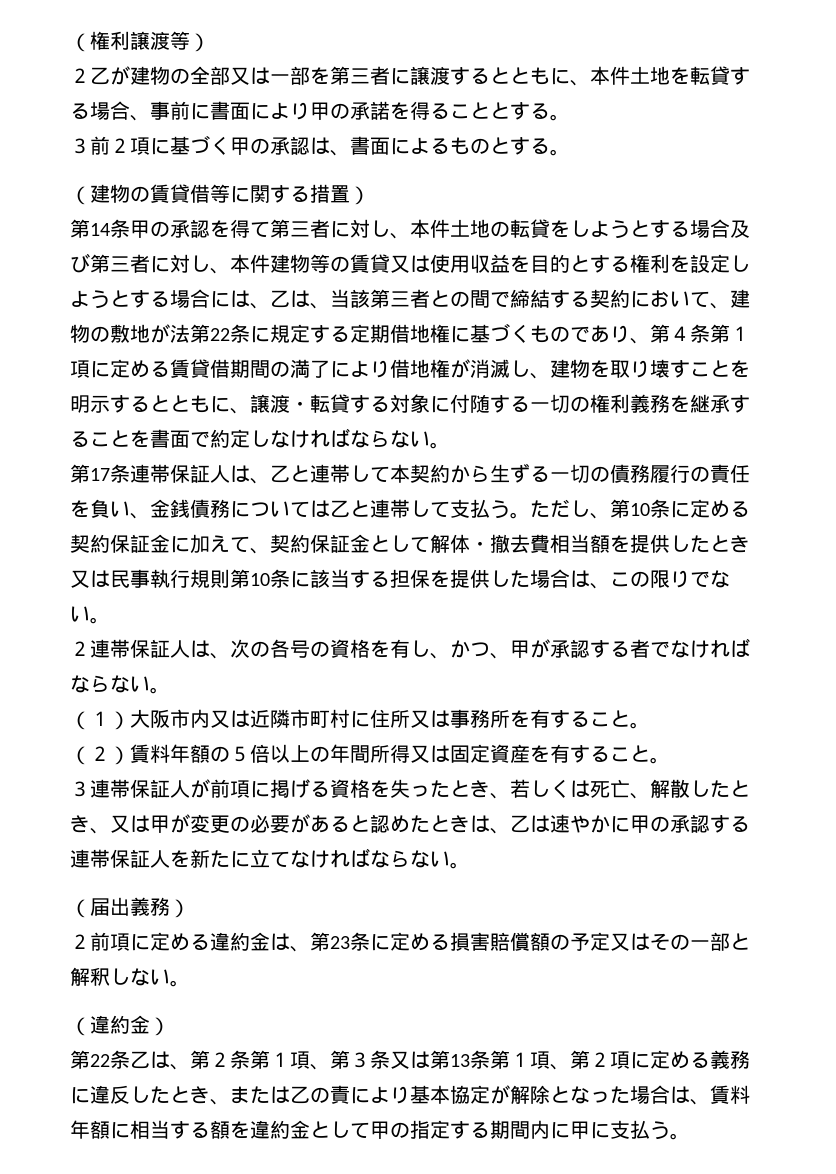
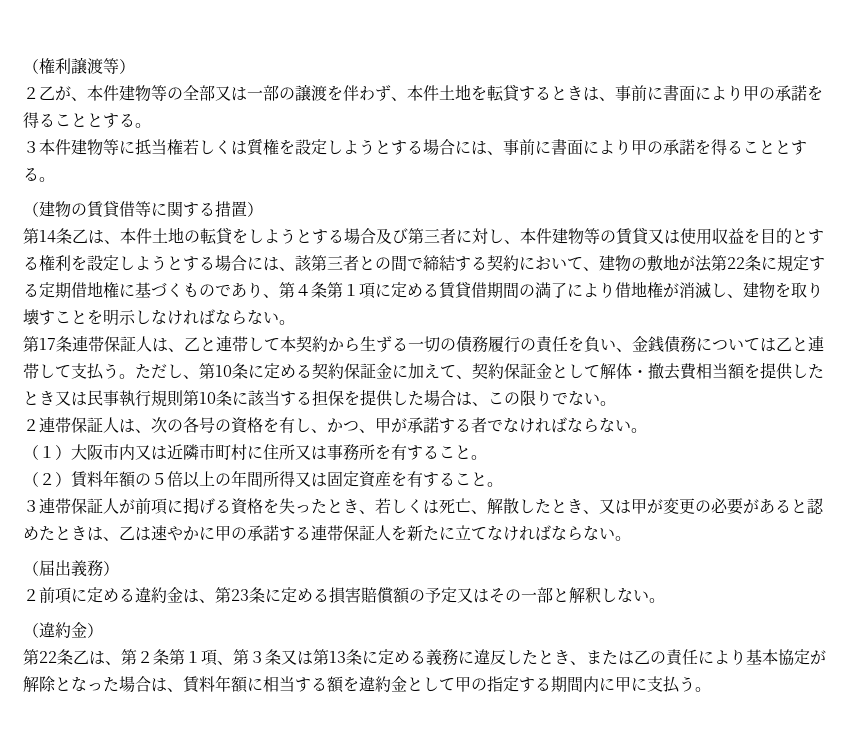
[130,66,170,85] 建物 -> [71,85,167,102] 、本件建物等
[310,66,570,85] を第三者に譲渡するとともに -> [279,84,391,101] の譲渡を伴わず
[90,101,130,120] 場合 -> [551,86,599,101] ときは
[90,135,490,156] 前２項に基づく甲の承認は、書面によるもの -> [39,139,775,156] 本件建物等に抵当権若しくは質権を設定しようとする場合には、事前に書面により甲の承諾を得ること
[130,219,390,238] 甲の承認を得て第三者に対し -> [72,229,104,244] 乙は
[270,289,350,309] 乙は、当 -> (295, 269) none
[110,394,750,414] [70,429,250,448] するとともに、譲渡・転貸する対象に付随する一切の権利義務を継承することを書面で約定 -> (136, 317) none
[570,639,590,658] 認 -> [423,417,439,433] 諾
[690,814,710,833] 認 -> [263,525,279,541] 諾
[490,1050,630,1070] 第１項、第２項 -> (362, 657) none
(350, 1094) none -> [682,649,698,665] 任

